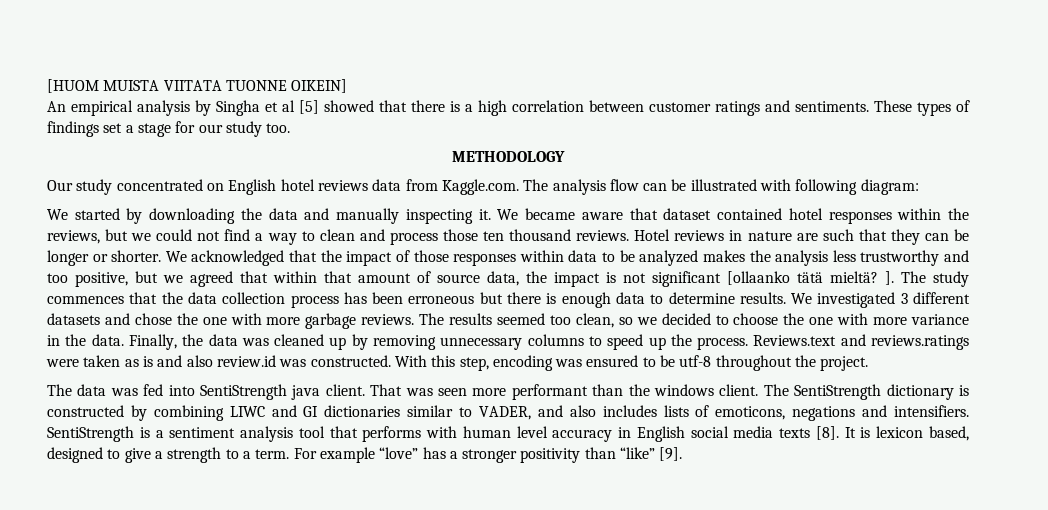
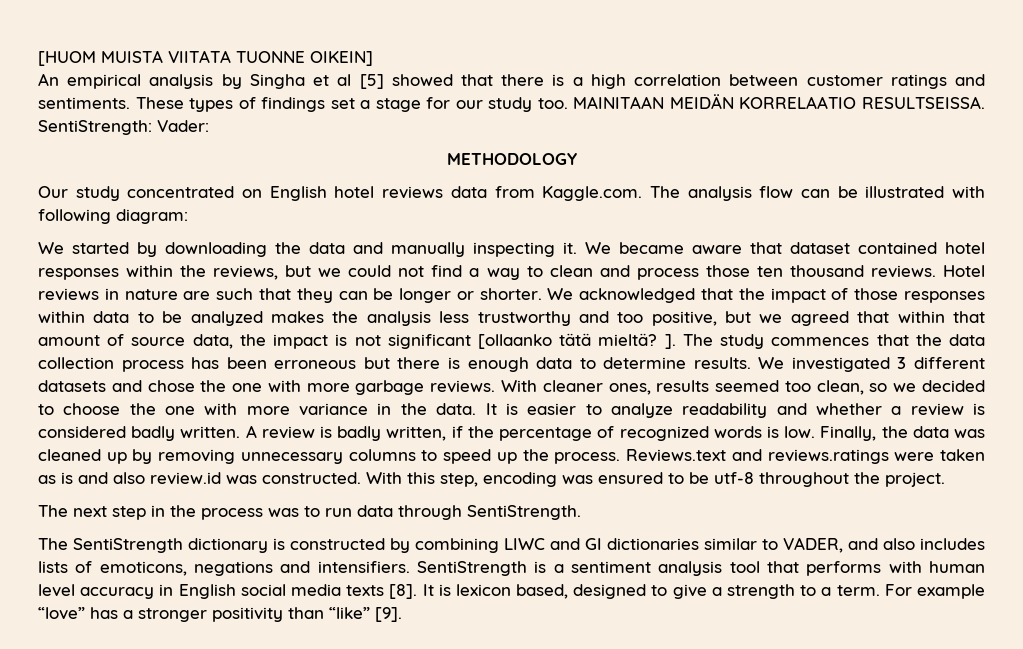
(291, 128) none -> [573,94,985,109] [38,120,209,135] MAINITAAN MEIDÄN KORRELAATIO RESULTSEISSA. SentiStrength: Vader:
[419,313,445,325] The -> [500,380,651,395] With cleaner ones,
(124, 340) none -> [485,403,986,418] [38,425,816,441] It is easier to analyze readability and whether a review is considered badly written. A review is badly written, if the percentage of recognized words is low.
[77,384,759,400] data was fed into SentiStrength java client. That was seen more performant than the windows client. -> [73,505,581,520] next step in the process was to run data through SentiStrength. //

